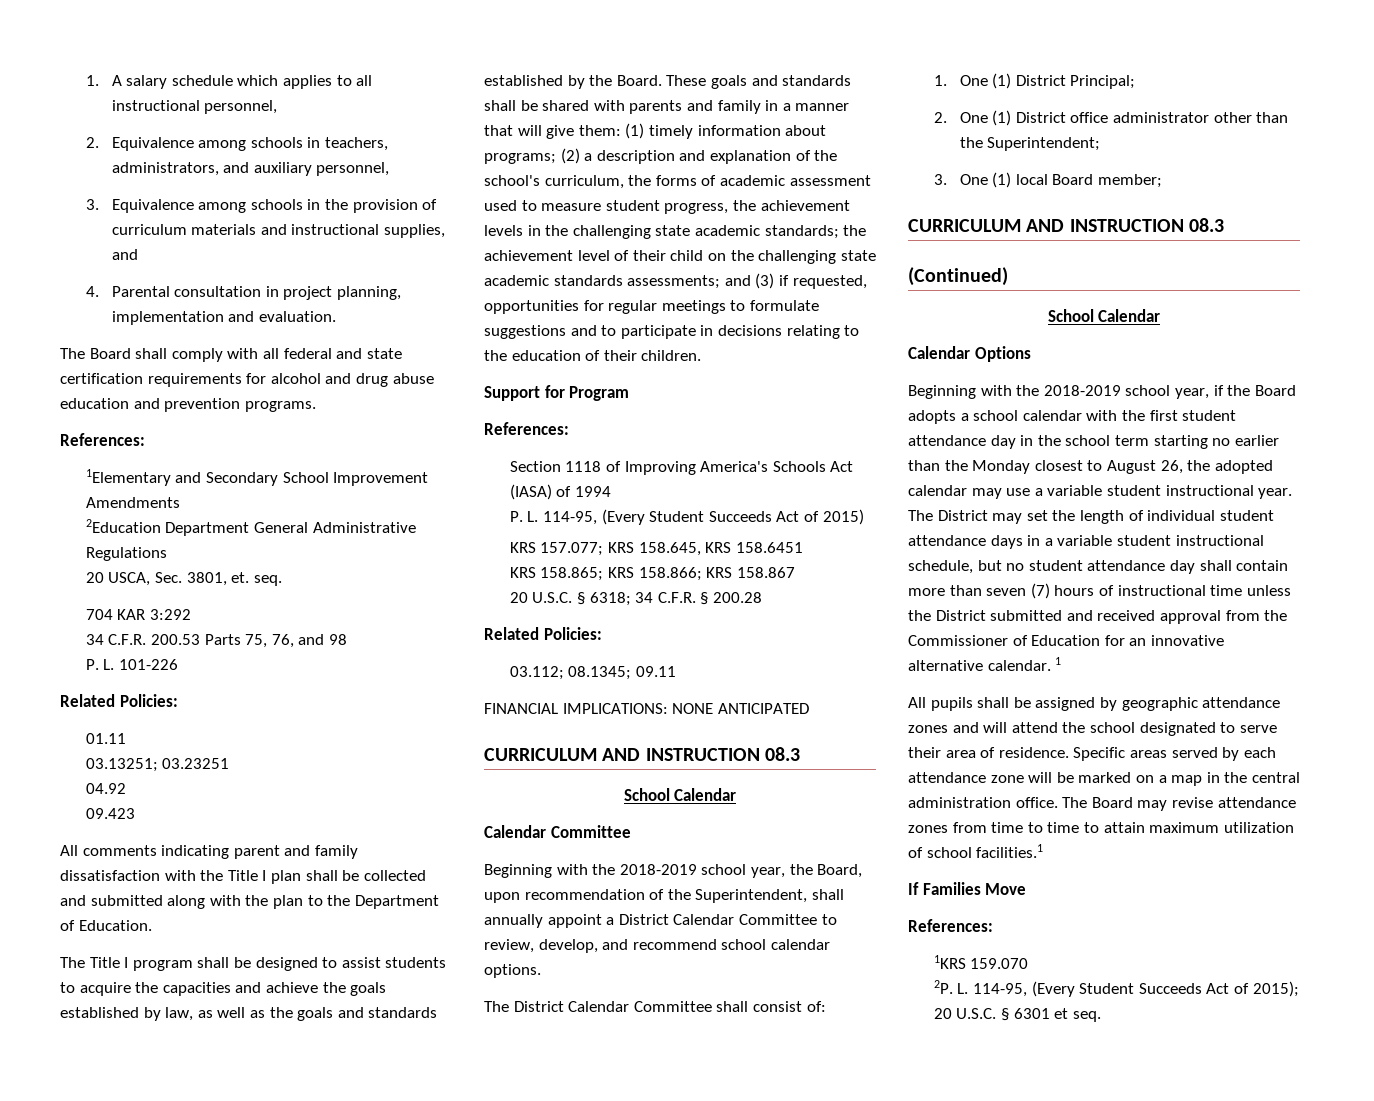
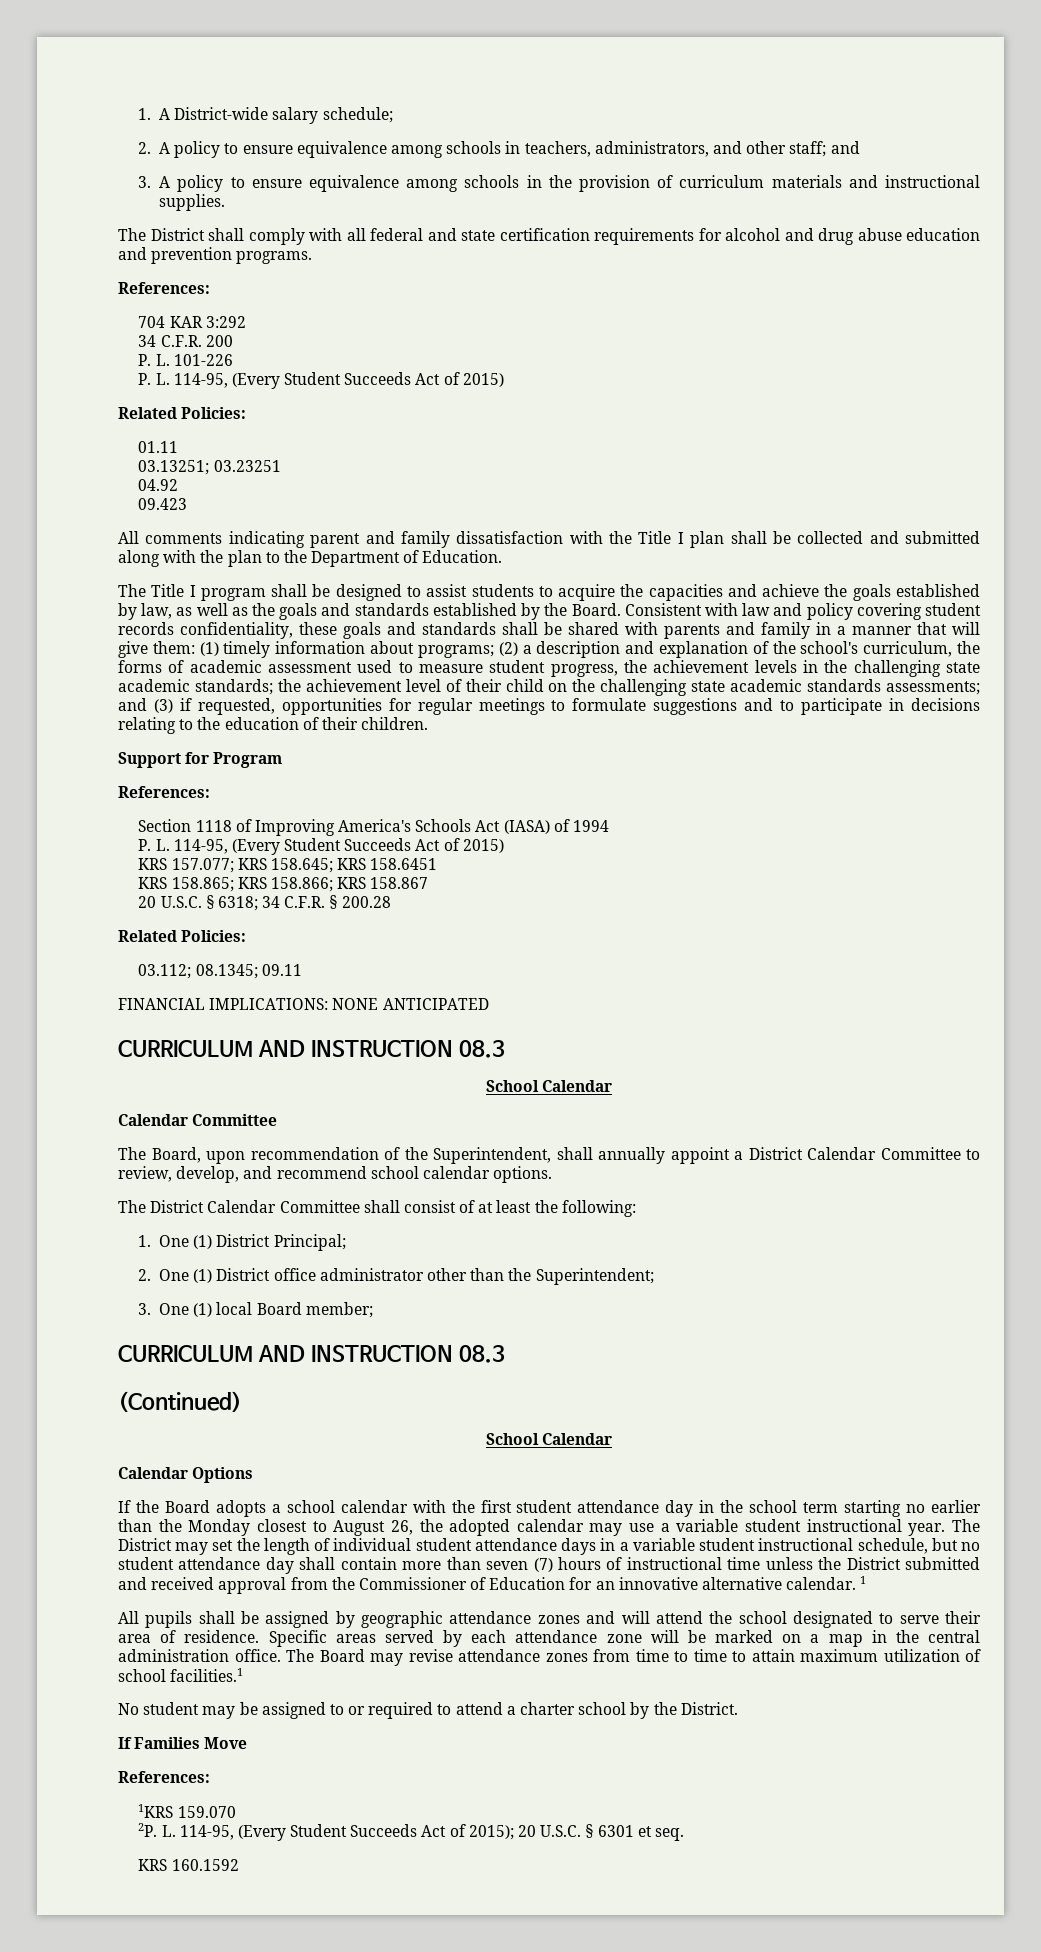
[126,75,373,89] [111,100,278,114] [85,137,194,151] salary schedule which applies to all instructional personnel, // 2. Equivalence -> [174,107,393,124] [138,141,387,158] District-wide salary schedule; // 2. A policy to ensure equivalence
[253,162,390,176] [85,199,194,213] auxiliary personnel, // 3. Equivalence -> [746,141,860,157] [138,175,399,192] other staff; and // 3. A policy to ensure equivalence
[384,224,446,238] [111,249,138,260] [85,286,402,300] [111,311,336,325] [60,348,131,359] supplies, and // 4. Parental consultation in project planning, implementation and evaluation. // The Board -> [159,194,226,211] [118,228,205,241] supplies. // The District
[85,469,429,486] [85,497,180,508] [85,519,416,536] [85,547,167,561] [85,572,282,586] // 1Elementary and Secondary School Improvement Amendments // 2Education Department General Administrative Regulations // 20 USCA, Sec. 3801, et. seq. -> (210, 288) none
[151,634,347,648] [85,659,179,670] 200.53 Parts 75, 76, and 98 // P. L. 101-226 -> [205,335,233,347] [138,354,233,366] [138,372,504,389] 200 // P. L. 101-226 // P. L. 114-95, (Every Student Succeeds Act of 2015)
[666,75,707,86] These -> [624,603,981,620] [118,622,337,639] Consistent with law and policy covering student records confidentiality, these
[638,542,701,556] 158.645, -> [270,858,333,873] 158.645;
[484,864,813,878] Beginning with the 2018-2019 school year, the -> [118,1147,146,1160] The
[806,1001,826,1012] of: -> [459,1200,636,1217] of at least the following:
[908,385,1224,399] Beginning with the 2018-2019 school year, if -> [118,1500,131,1513] If
(1044, 851) none -> [118,1702,738,1719] // No student may be assigned to or required to attend a charter school by the District.
(1101, 1016) none -> [138,1859,239,1871] // KRS 160.1592

